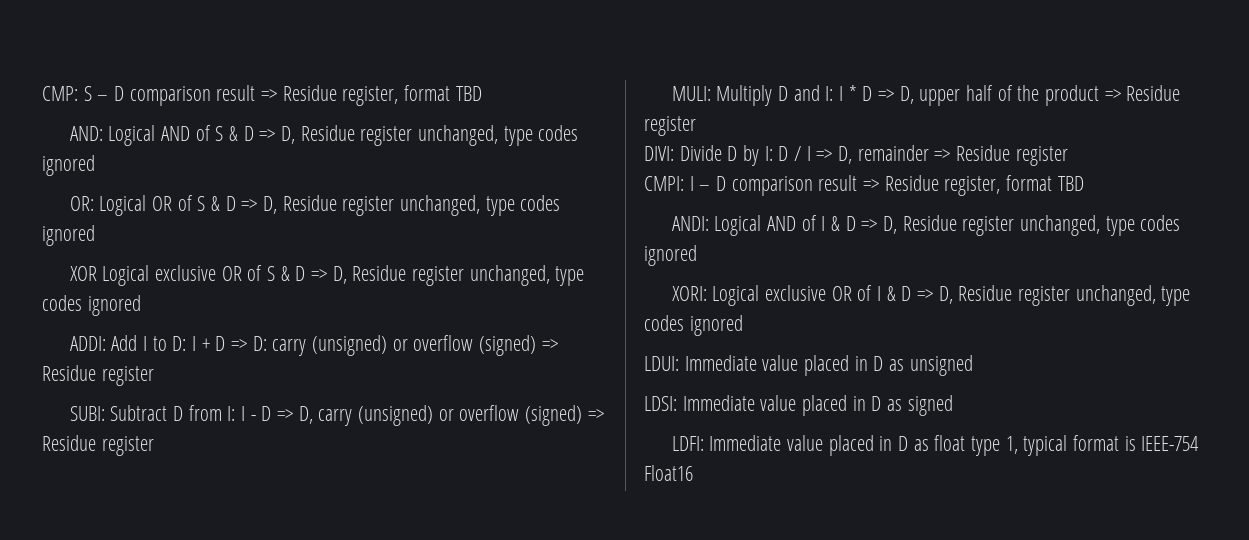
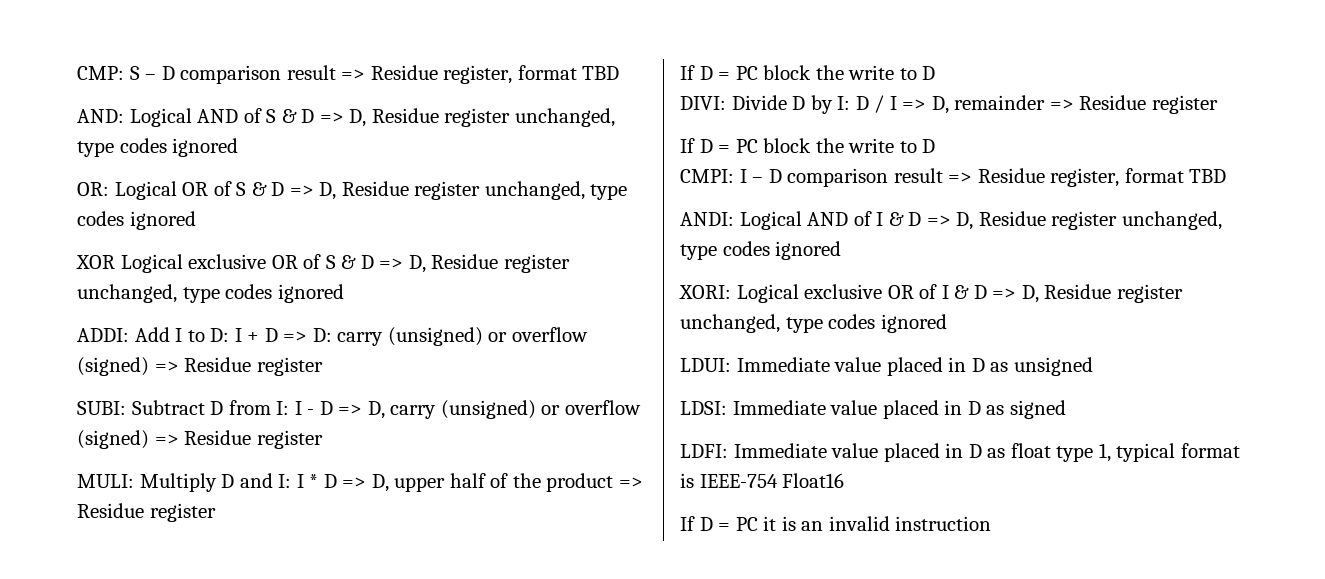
(696, 126) none -> [680,65,936,80] // If D = PC block the write to D
(1068, 156) none -> [680,138,936,153] // If D = PC block the write to D
(693, 473) none -> [680,516,992,531] // If D = PC it is an invalid instruction

